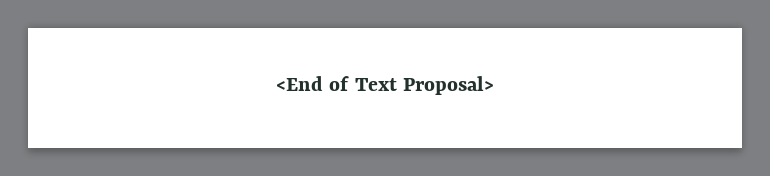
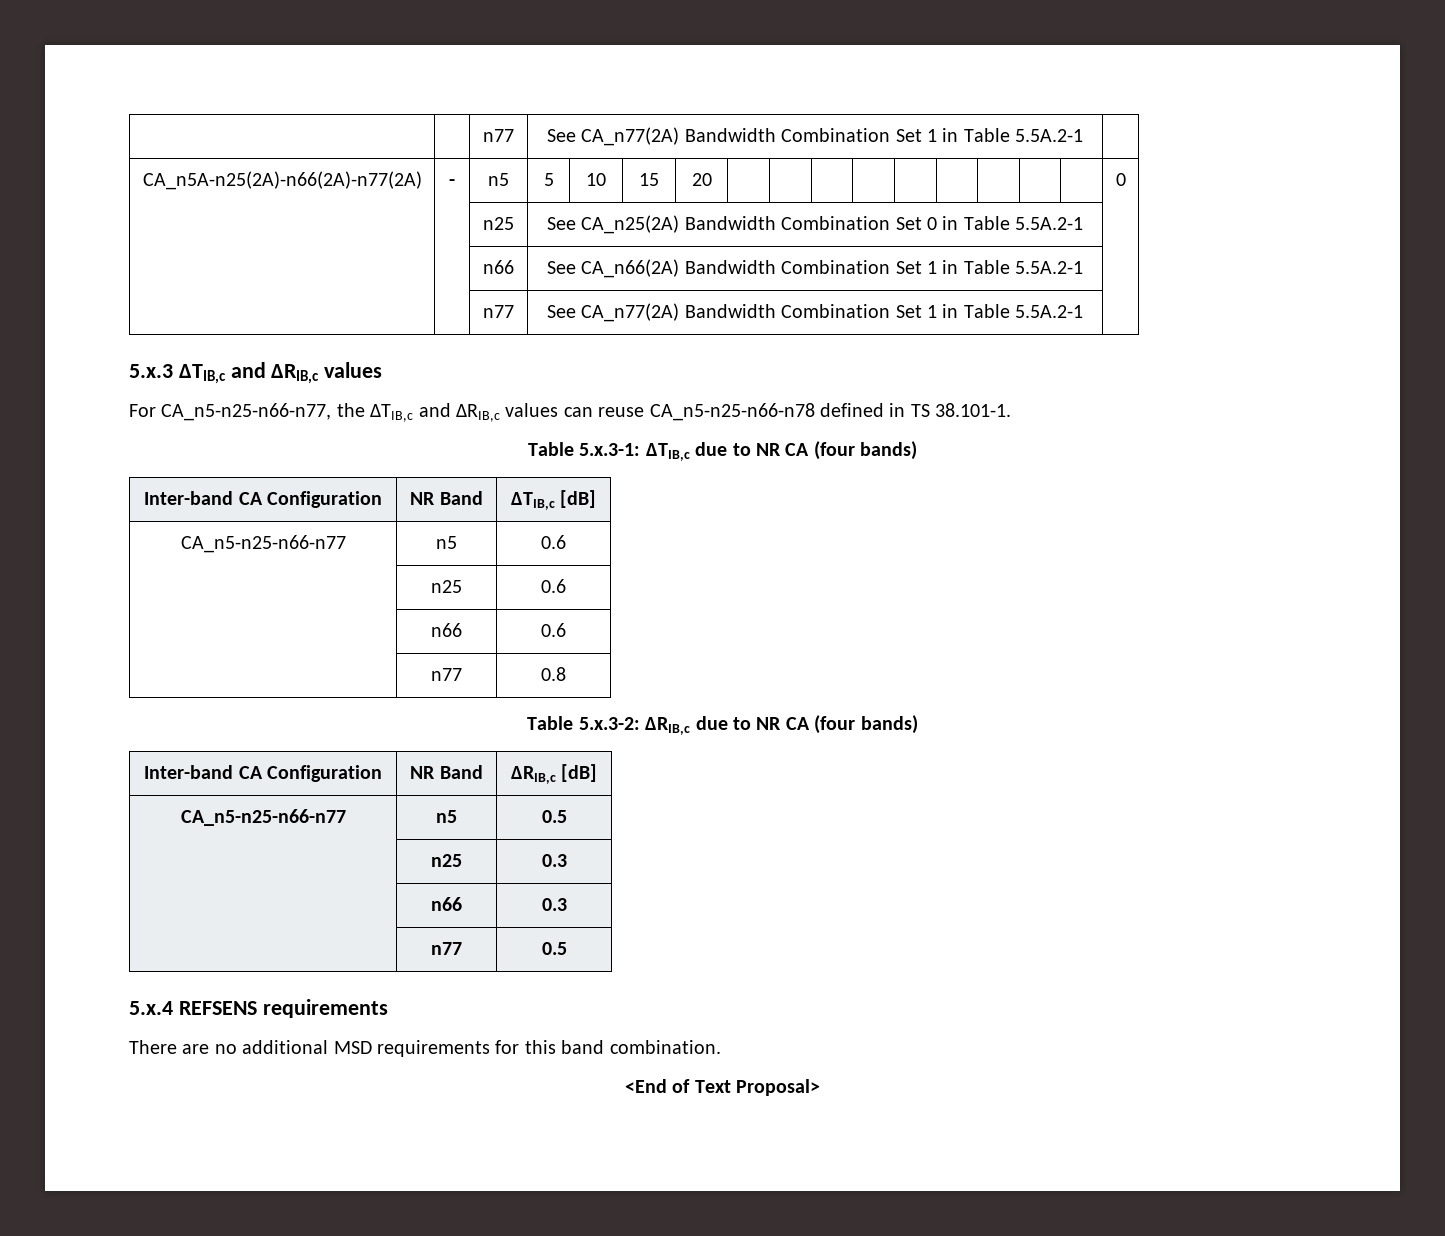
(276, 83) none -> [483,129,514,142] [546,127,1084,146] [142,171,422,190] [449,179,455,186] [488,173,509,186] [543,173,554,186] [586,173,606,186] [639,173,659,186] [691,173,712,186] [1115,173,1126,186] [483,217,514,230] [546,215,1084,234] [483,260,514,274] [546,259,1084,278] [483,305,514,318] [546,303,1084,322] [129,362,383,384] [129,403,1012,422] [527,441,918,461] [144,491,382,508] [410,491,483,505] [510,490,597,510] [180,535,346,553] [436,536,457,549] [541,535,566,549] [431,580,462,593] [541,579,566,593] [431,623,462,637] [541,623,566,637] [431,668,462,681] [541,667,566,681] [527,715,918,735] [144,765,382,782] [410,765,483,779] [510,764,598,784] [180,809,346,826] [436,810,457,823] [541,810,567,823] [431,854,462,867] [541,854,567,867] [431,897,462,911] [541,898,567,911] [431,942,462,955] [541,942,567,955] [129,999,388,1018] [129,1040,721,1057] | | n77 | See CA_n77(2A) Bandwidth Combination Set 1 in Table 5.5A.2-1 | // CA_n5A-n25(2A)-n66(2A)-n77(2A) | - | n5 | 5 | 10 | 15 | 20 | | | | | | | | | | 0 // | | n25 | See CA_n25(2A) Bandwidth Combination Set 0 in Table 5.5A.2-1 | // | | n66 | See CA_n66(2A) Bandwidth Combination Set 1 in Table 5.5A.2-1 | // | | n77 | See CA_n77(2A) Bandwidth Combination Set 1 in Table 5.5A.2-1 | // 5.x.3 ∆TIB,c and ∆RIB,c values // For CA_n5-n25-n66-n77, the ΔTIB,c and ΔRIB,c values can reuse CA_n5-n25-n66-n78 defined in TS 38.101-1. // Table 5.x.3-1: ΔTIB,c due to NR CA (four bands) // Inter-band CA Configuration | NR Band | ΔTIB,c [dB] // CA_n5-n25-n66-n77 | n5 | 0.6 // | n25 | 0.6 // | n66 | 0.6 // | n77 | 0.8 // Table 5.x.3-2: ΔRIB,c due to NR CA (four bands) // Inter-band CA Configuration | NR Band | ΔRIB,c [dB] // CA_n5-n25-n66-n77 | n5 | 0.5 // | n25 | 0.3 // | n66 | 0.3 // | n77 | 0.5 // 5.x.4 REFSENS requirements // There are no additional MSD requirements for this band combination. //

